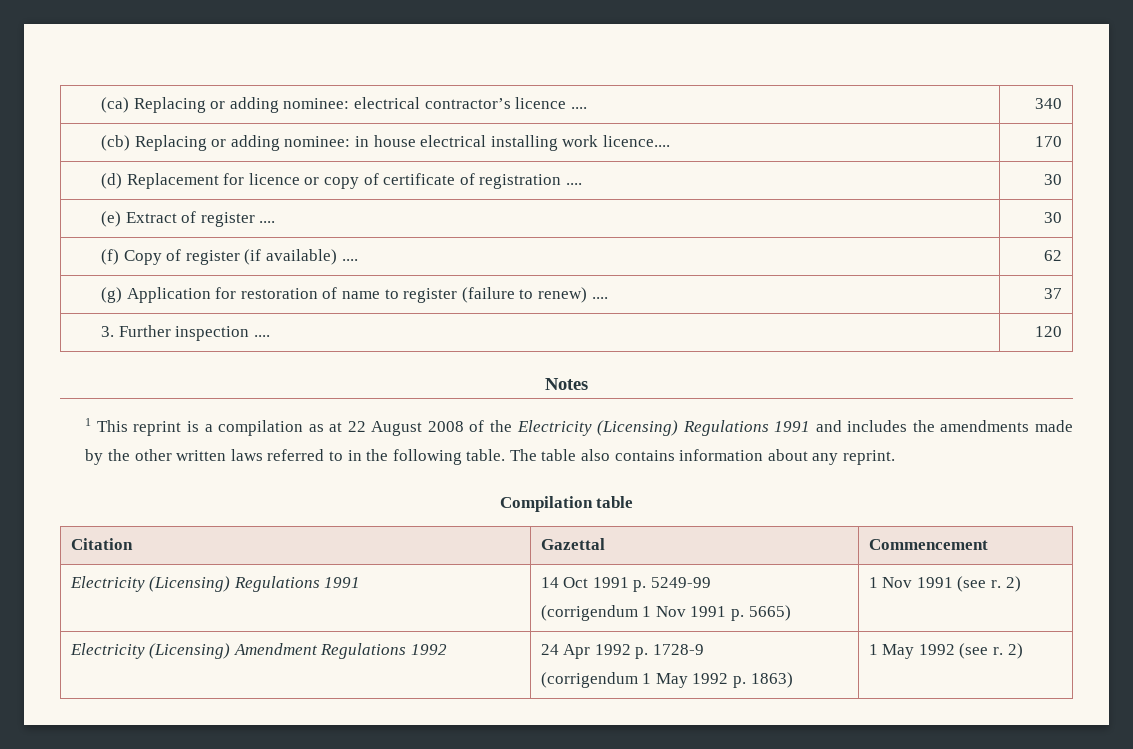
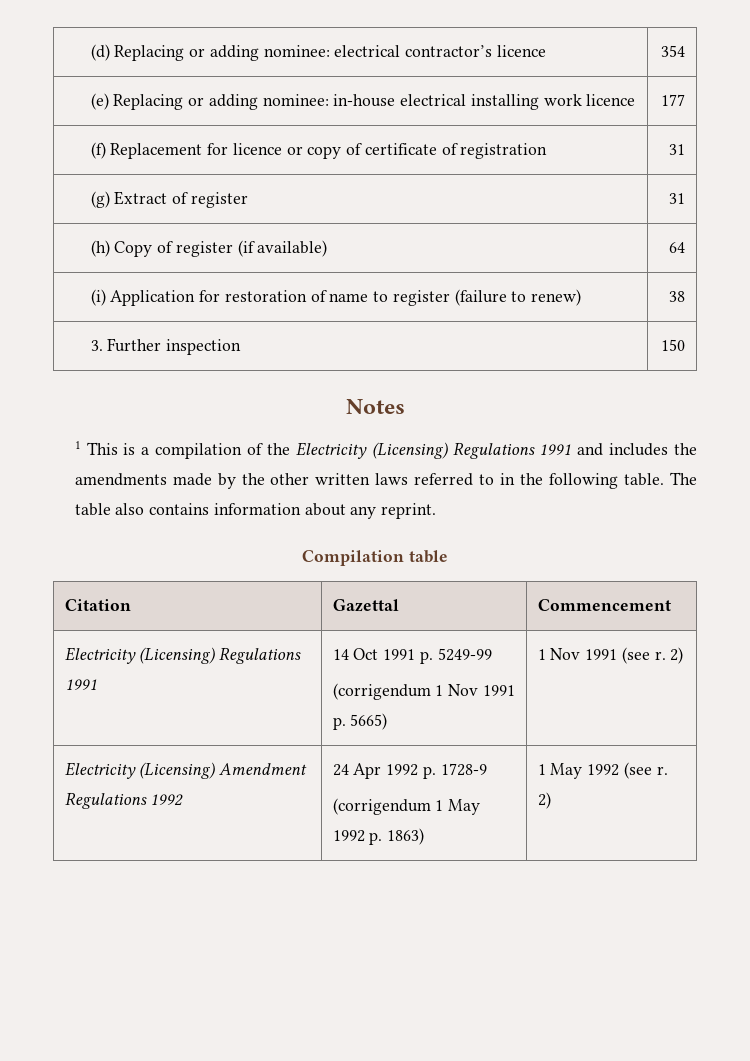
[101,97,130,113] (ca) -> [90,44,110,61] (d)
[570,107,587,109] [1035,98,1063,109] [101,135,416,151] .... | 340 // (cb) Replacing or adding nominee: in house -> [661,45,686,57] [90,93,396,110] | 354 // (e) Replacing or adding nominee: in-house
[603,135,671,147] [1035,136,1063,147] [101,173,123,189] licence.... | 170 // (d) -> [586,94,636,106] [661,94,686,106] [90,142,106,159] licence | 177 // (f)
[566,183,583,185] [1044,174,1063,185] [101,211,122,227] .... | 30 // (e) -> [669,144,686,155] [90,191,110,208] | 31 // (g)
[259,221,276,223] [1044,212,1063,223] [101,249,120,265] .... | 30 // (f) -> [669,193,686,204] [90,240,110,257] | 31 // (h)
[341,259,358,261] [1044,250,1063,261] [101,287,123,303] .... | 62 // (g) -> [669,242,686,253] [90,289,106,306] | 64 // (i)
[591,297,608,299] [1044,288,1063,299] .... | 37 -> [669,291,686,302] | 38
[253,335,270,337] [1035,326,1063,337] .... | 120 -> [661,339,686,351] | 150
[133,421,182,436] reprint -> (118, 448) none
[308,421,464,436] as at 22 August 2008 -> (243, 451) none

